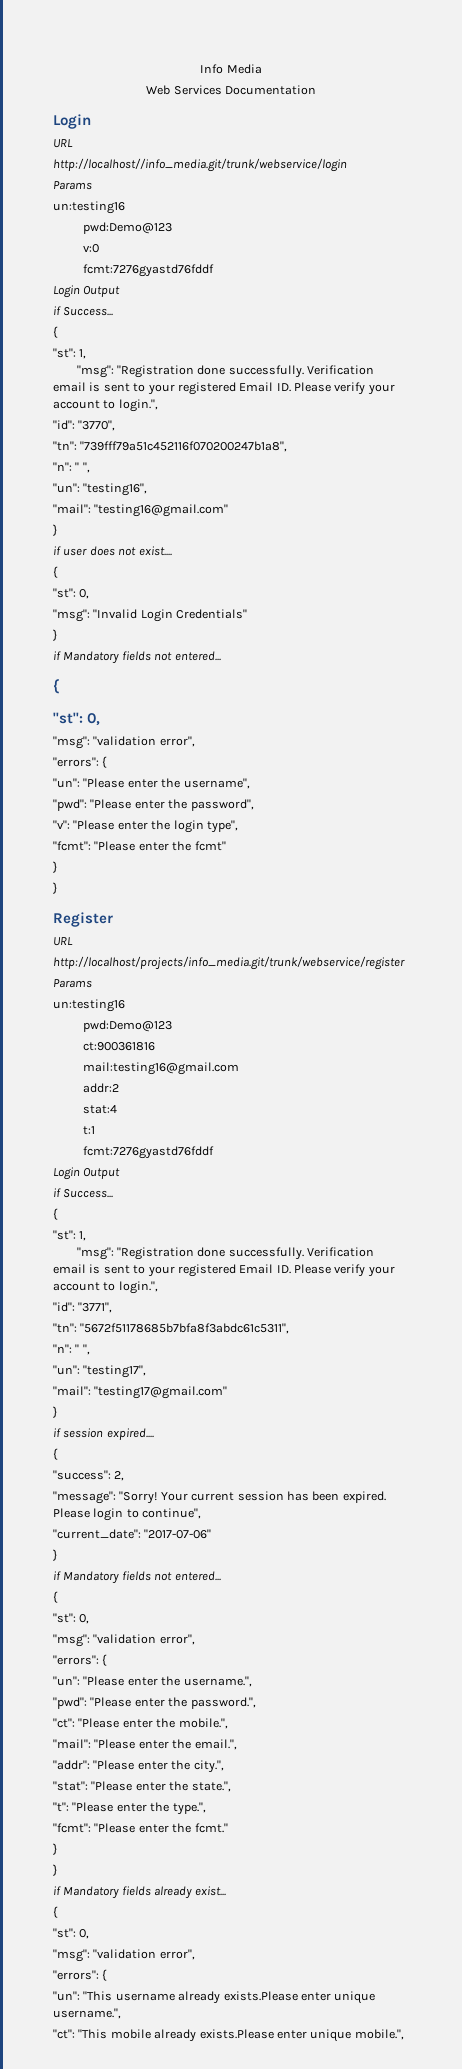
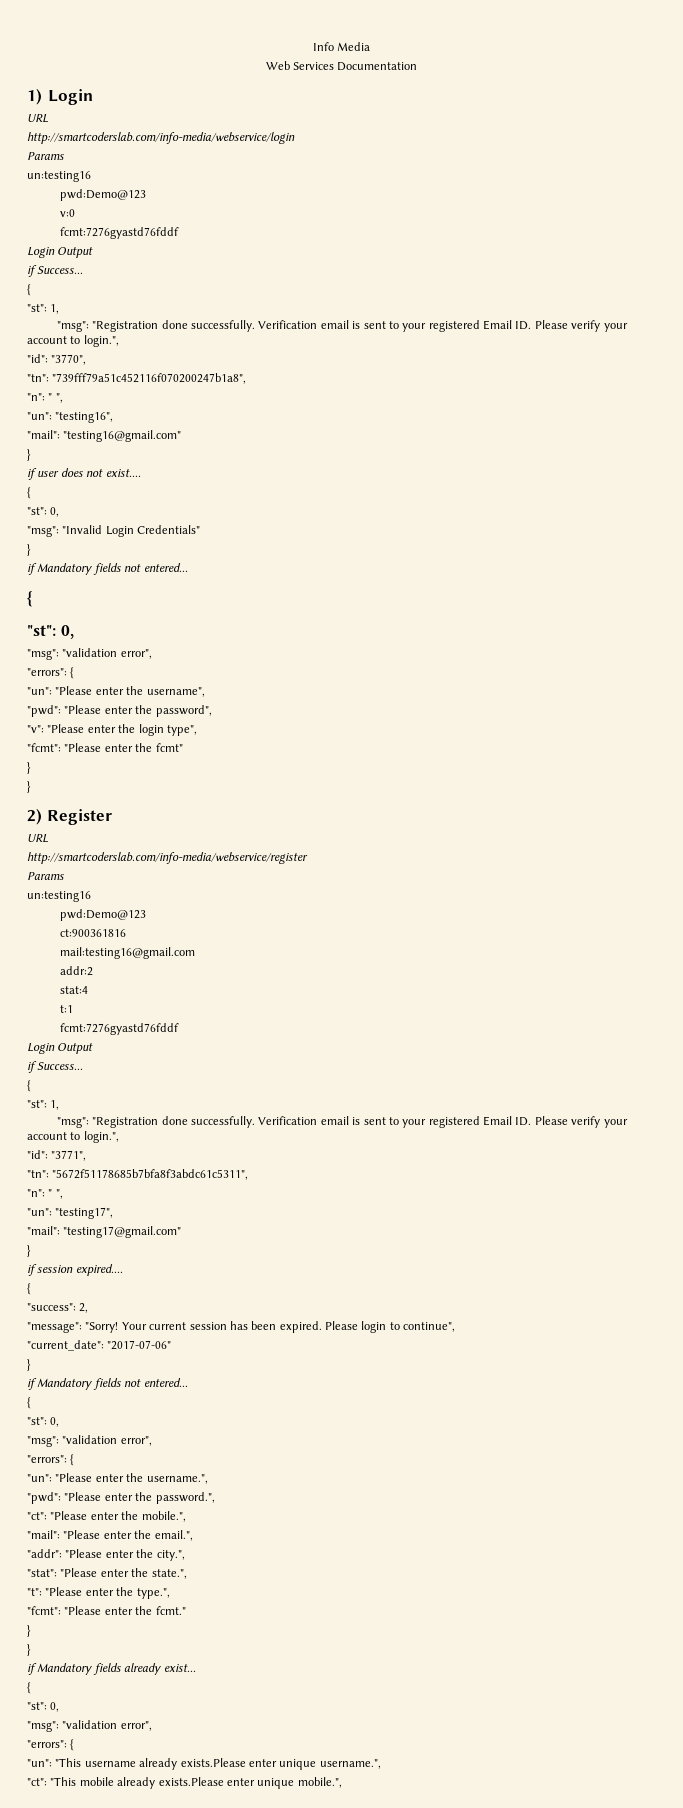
(316, 90) none -> [27,88,42,105] 1)
[53,158,347,172] http://localhost//info_media.git/trunk/webservice/login -> [27,132,295,144] http://smartcoderslab.com/info-media/webservice/login
(57, 888) none -> [27,808,42,825] 2)
[53,956,405,970] http://localhost/projects/info_media.git/trunk/webservice/register -> [27,852,308,864] http://smartcoderslab.com/info-media/webservice/register

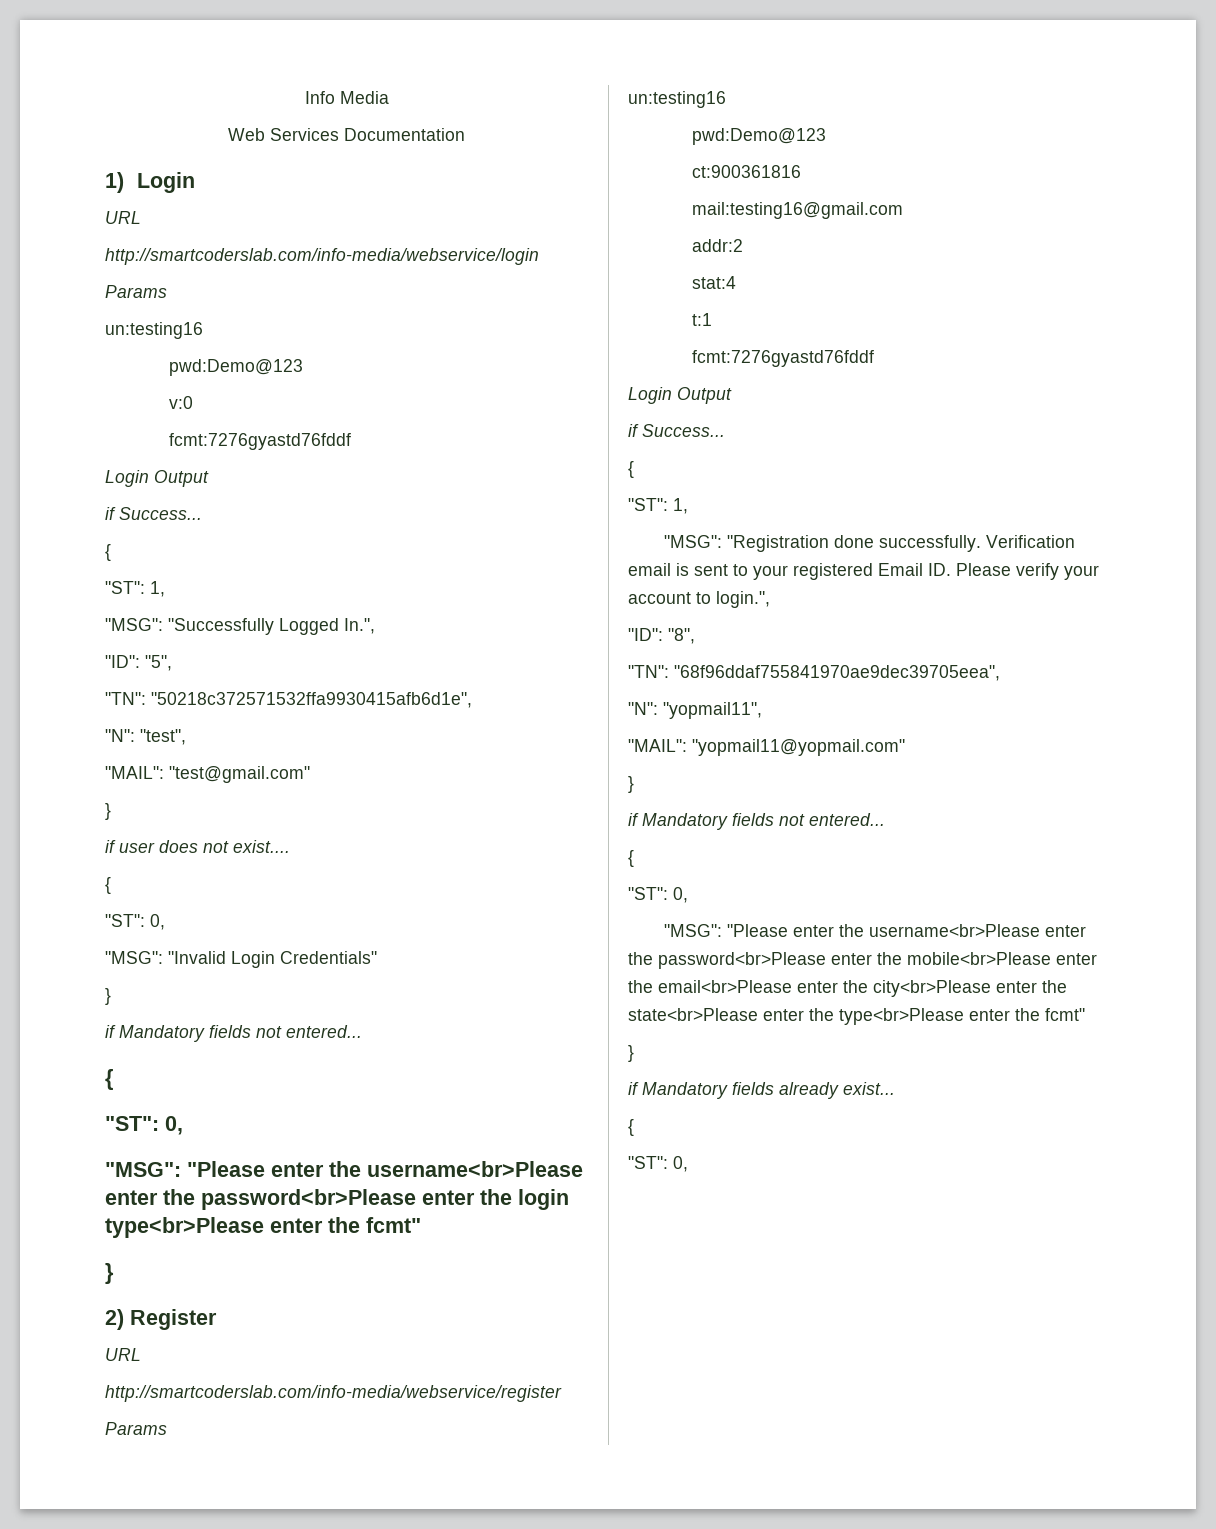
[27,304,60,314] [56,320,628,332] [27,335,119,347] [27,354,87,365] [27,373,247,384] [27,393,63,403] [27,412,114,423] [27,430,182,442] "st": 1, // "msg": "Registration done successfully. Verification email is sent to your registered Email ID. Please verify your account to login.", // "id": "3770", // "tn": "739fff79a51c452116f070200247b1a8", // "n": " ", // "un": "testing16", // "mail": "testing16@gmail.com" -> [105,581,165,597] [105,618,375,635] [105,655,172,671] [105,692,472,708] [105,729,186,745] [105,766,310,783] "ST": 1, // "MSG": "Successfully Logged In.", // "ID": "5", // "TN": "50218c372571532ffa9930415afb6d1e", // "N": "test", // "MAIL": "test@gmail.com"
[27,507,60,517] [27,526,59,537] "st": 0, // "msg": -> [105,914,165,930] [105,951,163,964] "ST": 0, // "MSG":
[27,625,74,639] [27,648,152,660] [27,667,75,679] [27,686,205,697] [27,705,212,717] [27,724,197,736] [27,743,183,752] [27,762,31,774] [27,781,31,793] "st": 0, // "msg": "validation error", // "errors": { // "un": "Please enter the username", // "pwd": "Please enter the password", // "v": "Please enter the login type", // "fcmt": "Please enter the fcmt" // } // } -> [105,1116,183,1135] [105,1161,583,1177] [105,1189,569,1210] [105,1217,421,1238] [105,1263,114,1284] "ST": 0, // "MSG": "Please enter the username<br>Please enter the password<br>Please enter the login type<br>Please enter the fcmt" // }
[27,1100,60,1110] [56,1117,89,1128] "st": 1, // "msg": -> [628,498,688,514] [663,535,722,548] "ST": 1, // "MSG":
[27,1150,87,1161] [27,1169,249,1180] [27,1189,63,1199] [27,1207,114,1219] [27,1226,182,1238] [27,1245,31,1257] [27,1264,123,1276] [27,1283,31,1295] [27,1303,89,1313] [27,1321,456,1333] [27,1340,172,1351] [27,1359,31,1371] [27,1378,188,1390] [27,1397,31,1409] [27,1417,60,1427] [27,1435,152,1447] [27,1454,75,1466] [27,1473,208,1484] [27,1492,215,1504] [27,1511,186,1522] [27,1530,193,1541] [27,1549,185,1561] [27,1568,187,1579] [27,1587,170,1599] [27,1606,186,1615] [27,1625,31,1637] "id": "3771", // "tn": "5672f51178685b7bfa8f3abdc61c5311", // "n": " ", // "un": "testing17", // "mail": "testing17@gmail.com" // } // if session expired.... // { // "success": 2, // "message": "Sorry! Your current session has been expired. Please login to continue", // "current_date": "2017-07-06" // } // if Mandatory fields not entered... // { // "st": 0, // "msg": "validation error", // "errors": { // "un": "Please enter the username.", // "pwd": "Please enter the password.", // "ct": "Please enter the mobile.", // "mail": "Please enter the email.", // "addr": "Please enter the city.", // "stat": "Please enter the state.", // "t": "Please enter the type.", // "fcmt": "Please enter the fcmt." // } -> [628,628,695,644] [628,665,1000,681] [628,702,762,719] [628,739,905,756] [628,776,634,793] [628,813,885,830] [628,850,634,867] [628,887,688,903] [663,924,1086,937] [628,952,1097,969] [628,980,1067,997] [628,1008,1085,1025] "ID": "8", // "TN": "68f96ddaf755841970ae9dec39705eea", // "N": "yopmail11", // "MAIL": "yopmail11@yopmail.com" // } // if Mandatory fields not entered... // { // "ST": 0, // "MSG": "Please enter the username<br>Please enter the password<br>Please enter the mobile<br>Please enter the email<br>Please enter the city<br>Please enter the state<br>Please enter the type<br>Please enter the fcmt"
[27,1702,60,1712] [27,1720,152,1732] [27,1739,75,1751] [27,1758,381,1770] [27,1777,342,1789] "st": 0, // "msg": "validation error", // "errors": { // "un": "This username already exists.Please enter unique username.", // "ct": "This mobile already exists.Please enter unique mobile.", -> [628,1156,688,1172] "ST": 0,

